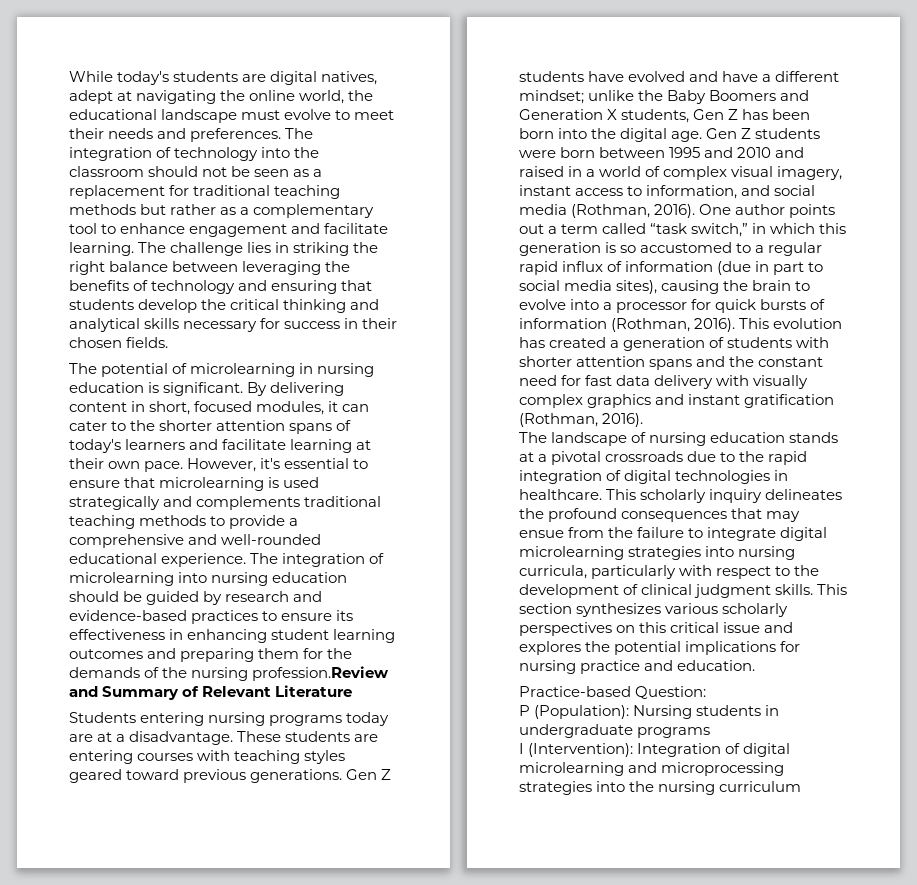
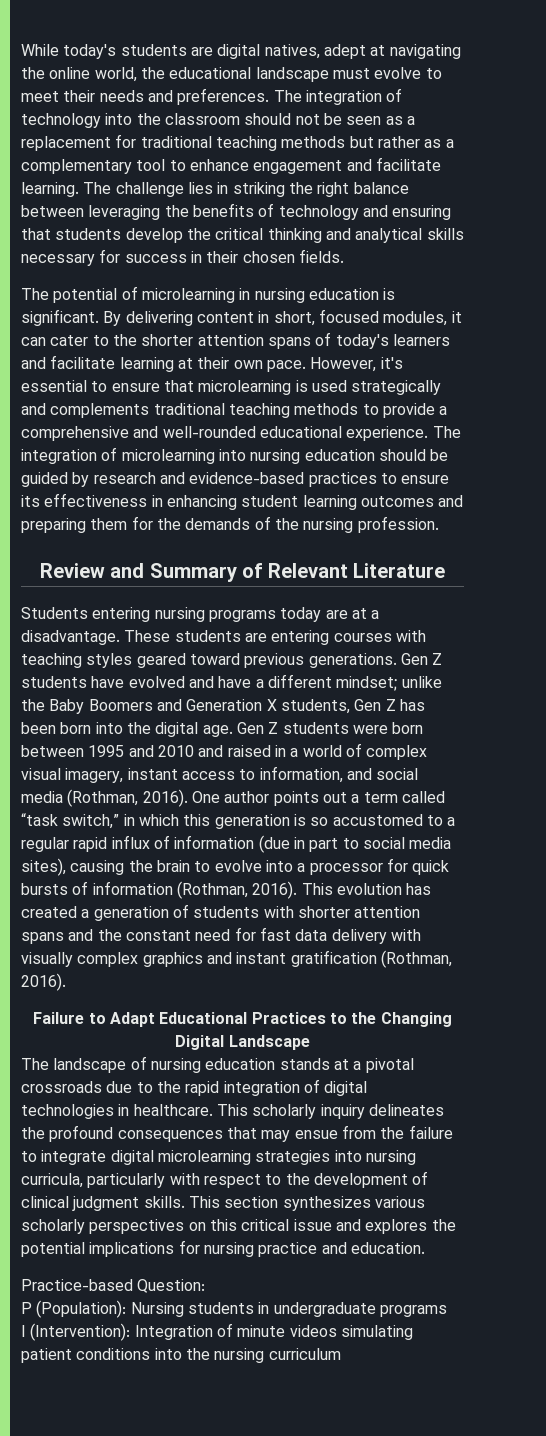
[252,666,390,681] profession.Review -> [357,516,439,533] [40,563,105,578] profession. // Review
(644, 420) none -> [33,1012,452,1027] [175,1035,310,1050] // Failure to Adapt Educational Practices to the Changing Digital Landscape
[743,743,791,757] [519,762,785,776] [519,781,592,795] digital microlearning and microprocessing strategies -> [237,1325,413,1340] [21,1348,151,1363] minute videos simulating patient conditions

